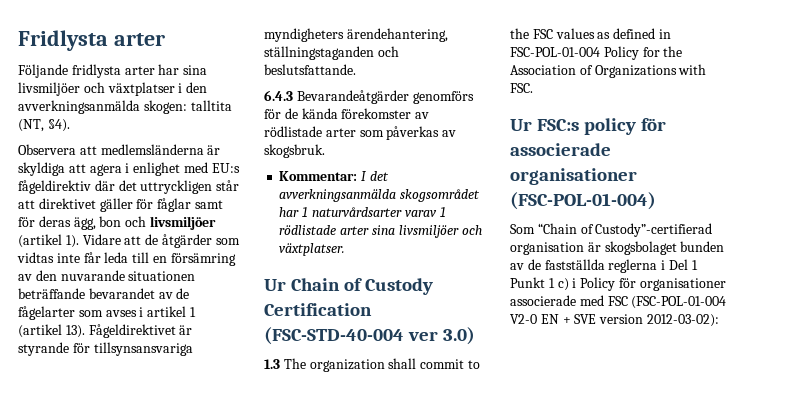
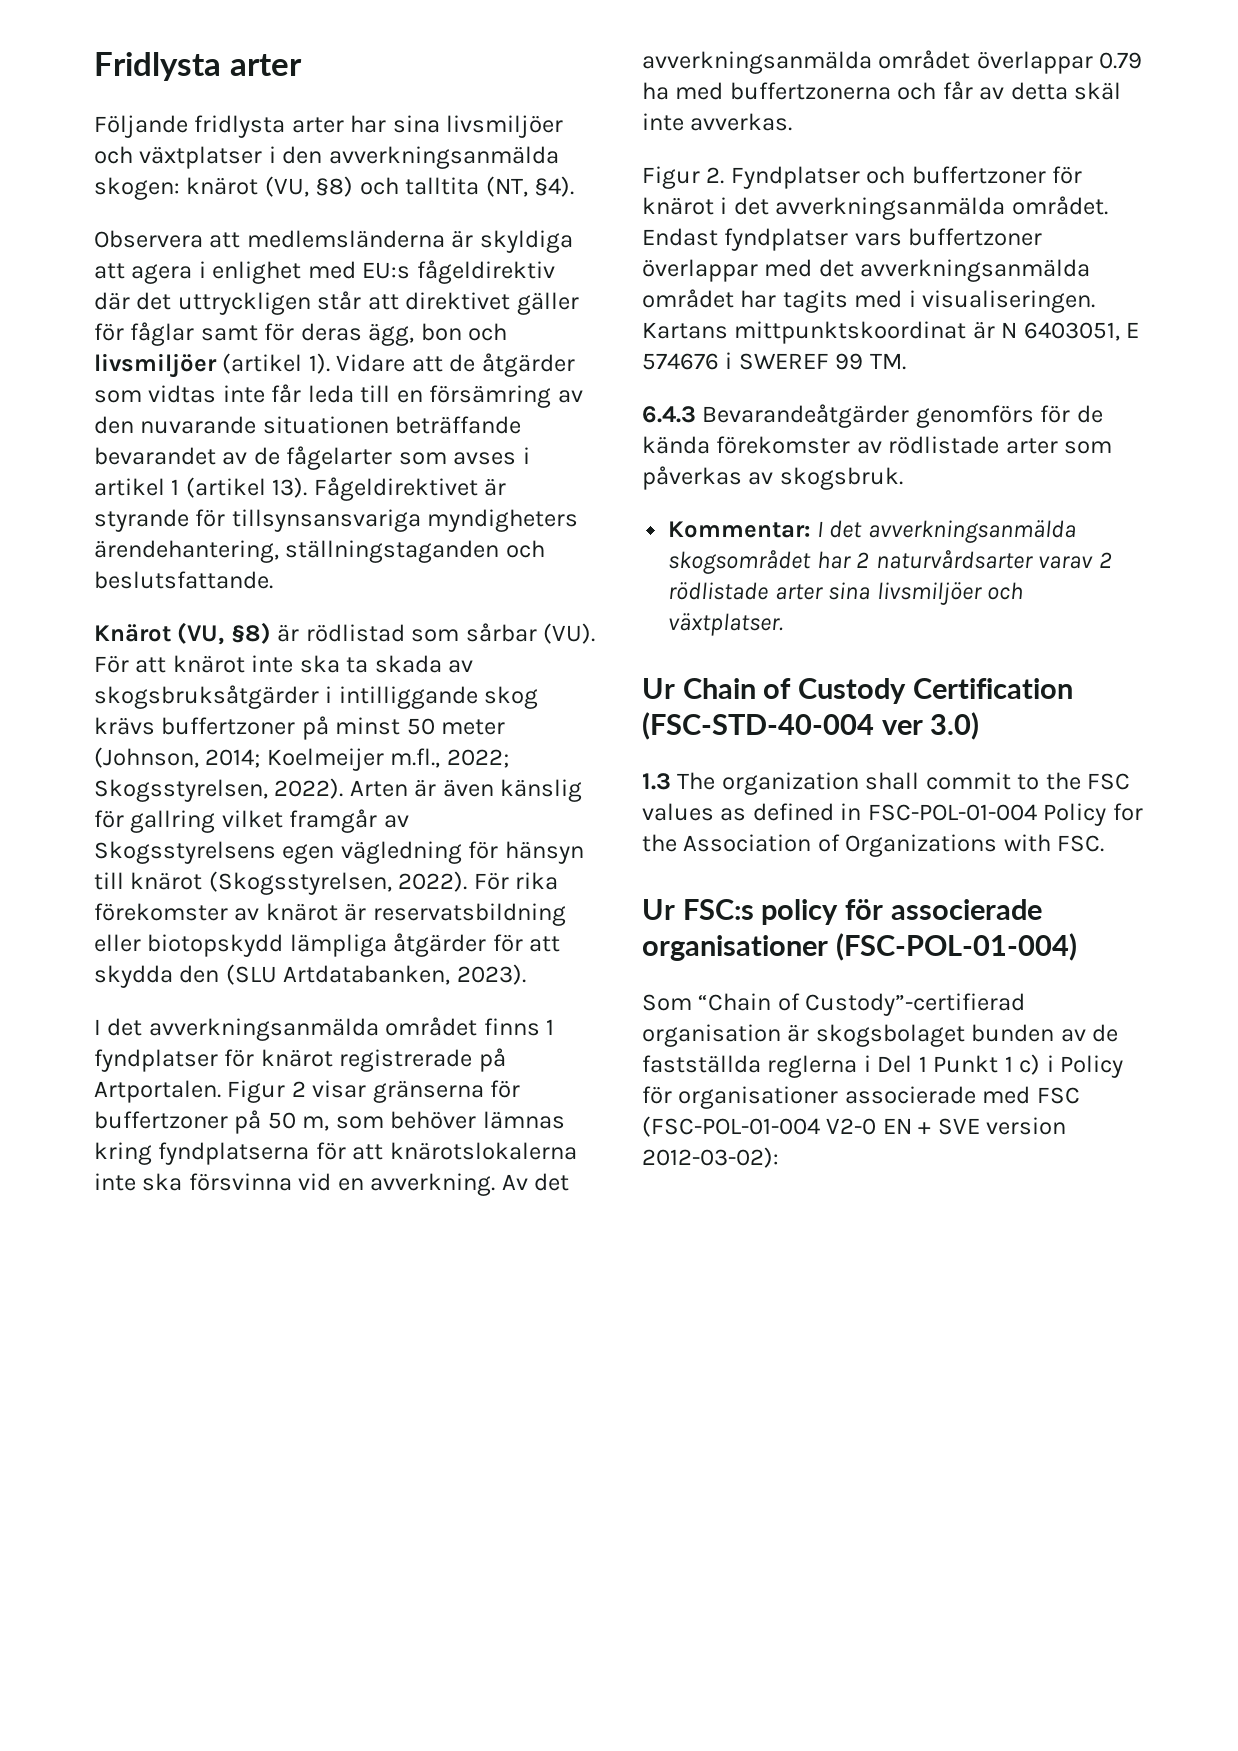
(187, 107) none -> [186,176,399,197] knärot (VU, §8) och
(356, 69) none -> [94,622,596,645] [94,655,474,673] [94,685,539,709] [94,716,506,740] [94,747,509,771] [94,778,583,802] [94,809,409,833] [94,841,584,864] [94,871,559,895] [94,903,566,926] [94,933,561,957] [94,964,526,988] [94,1017,555,1041] [94,1048,506,1072] [94,1080,521,1103] [94,1110,565,1134] [94,1142,577,1165] [94,1173,570,1196] [642,50,1143,74] [642,81,1122,100] [642,113,793,131] [642,166,1083,189] [642,196,1108,220] [642,228,1043,251] [642,259,1091,282] [642,289,1096,313] [642,321,1140,344] [642,352,906,370] // Knärot (VU, §8) är rödlistad som sårbar (VU). För att knärot inte ska ta skada av skogsbruksåtgärder i intilliggande skog krävs buffertzoner på minst 50 meter (Johnson, 2014; Koelmeijer m.fl., 2022; Skogsstyrelsen, 2022). Arten är även känslig för gallring vilket framgår av Skogsstyrelsens egen vägledning för hänsyn till knärot (Skogsstyrelsen, 2022). För rika förekomster av knärot är reservatsbildning eller biotopskydd lämpliga åtgärder för att skydda den (SLU Artdatabanken, 2023). // I det avverkningsanmälda området finns 1 fyndplatser för knärot registrerade på Artportalen. Figur 2 visar gränserna för buffertzoner på 50 m, som behöver lämnas kring fyndplatserna för att knärotslokalerna inte ska försvinna vid en avverkning. Av det avverkningsanmälda området överlappar 0.79 ha med buffertzonerna och får av detta skäl inte avverkas. // Figur 2. Fyndplatser och buffertzoner för knärot i det avverkningsanmälda området. Endast fyndplatser vars buffertzoner överlappar med det avverkningsanmälda området har tagits med i visualiseringen. Kartans mittpunktskoordinat är N 6403051, E 574676 i SWEREF 99 TM.
[302,207,309,217] 1 -> [856,552,870,568] 2
[439,207,446,217] 1 -> [1098,552,1112,568] 2

